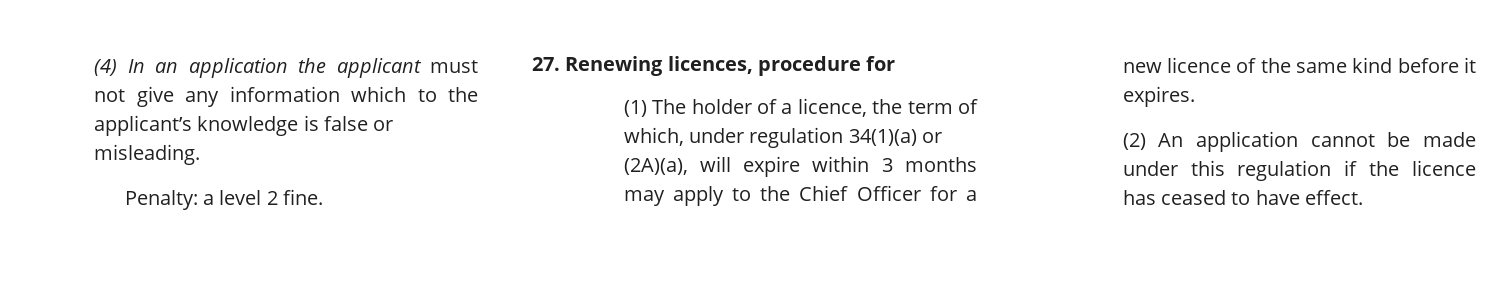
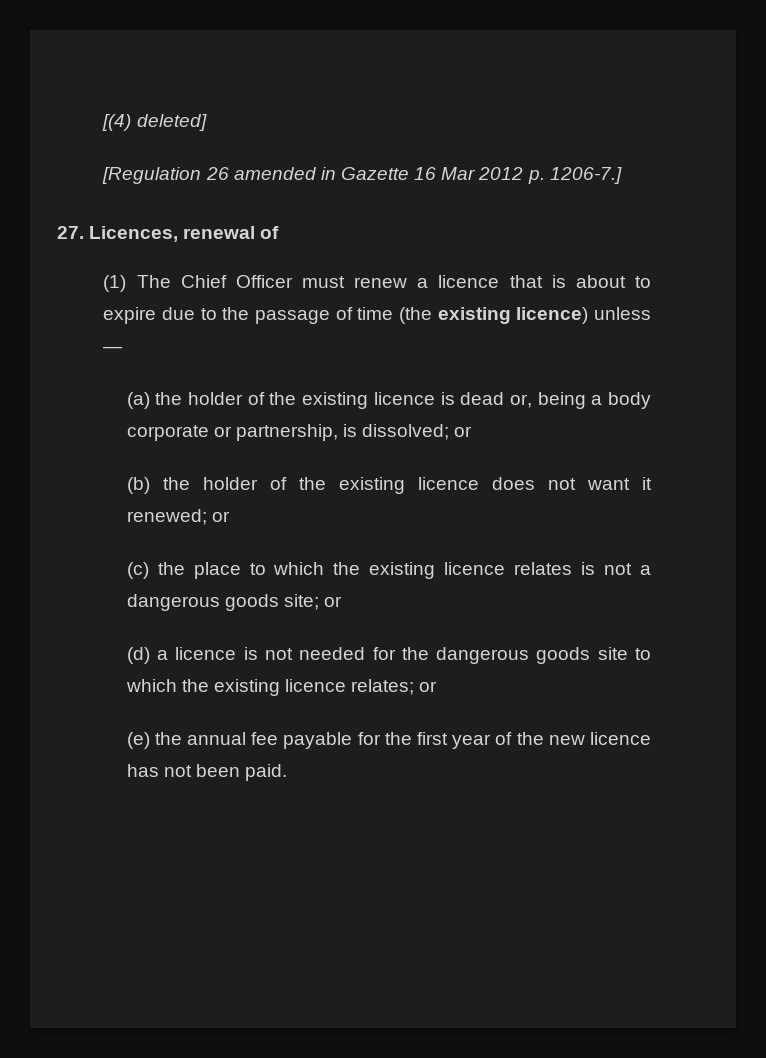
[94,58,478,78] [94,86,478,107] [94,115,394,136] [94,144,201,165] [124,189,323,210] [532,56,896,76] [623,98,978,117] [623,127,942,148] [623,156,977,177] [623,185,977,206] [1122,57,1476,73] [1122,86,1195,107] [1122,131,1476,152] [1122,160,1476,181] [1122,190,1363,205] (4) In an application the applicant must not give any information which to the applicant’s knowledge is false or misleading. // Penalty: a level 2 fine. // 27. Renewing licences, procedure for // (1) The holder of a licence, the term of which, under regulation 34(1)(a) or (2A)(a), will expire within 3 months may apply to the Chief Officer for a new licence of the same kind before it expires. // (2) An application cannot be made under this regulation if the licence has ceased to have effect. -> [102,114,207,131] [102,167,622,184] [57,226,280,242] [103,275,651,292] [103,307,652,324] [103,346,123,352] [126,392,651,409] [126,424,473,441] [126,477,652,494] [126,509,230,525] [126,562,652,579] [126,594,343,611] [126,647,652,664] [125,679,438,696] [126,732,651,749] [126,764,288,781] [(4) deleted] // [Regulation 26 amended in Gazette 16 Mar 2012 p. 1206-7.] // 27. Licences, renewal of // (1) The Chief Officer must renew a licence that is about to expire due to the passage of time (the existing licence) unless — // (a) the holder of the existing licence is dead or, being a body corporate or partnership, is dissolved; or // (b) the holder of the existing licence does not want it renewed; or // (c) the place to which the existing licence relates is not a dangerous goods site; or // (d) a licence is not needed for the dangerous goods site to which the existing licence relates; or // (e) the annual fee payable for the first year of the new licence has not been paid.

